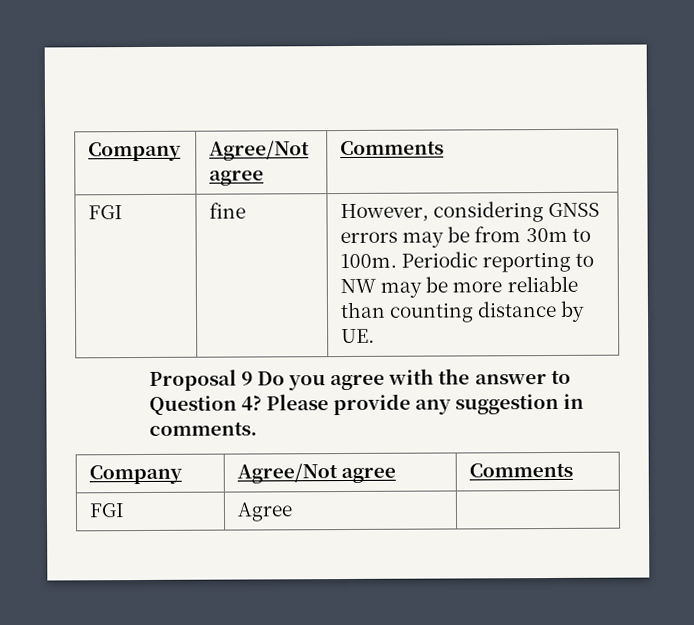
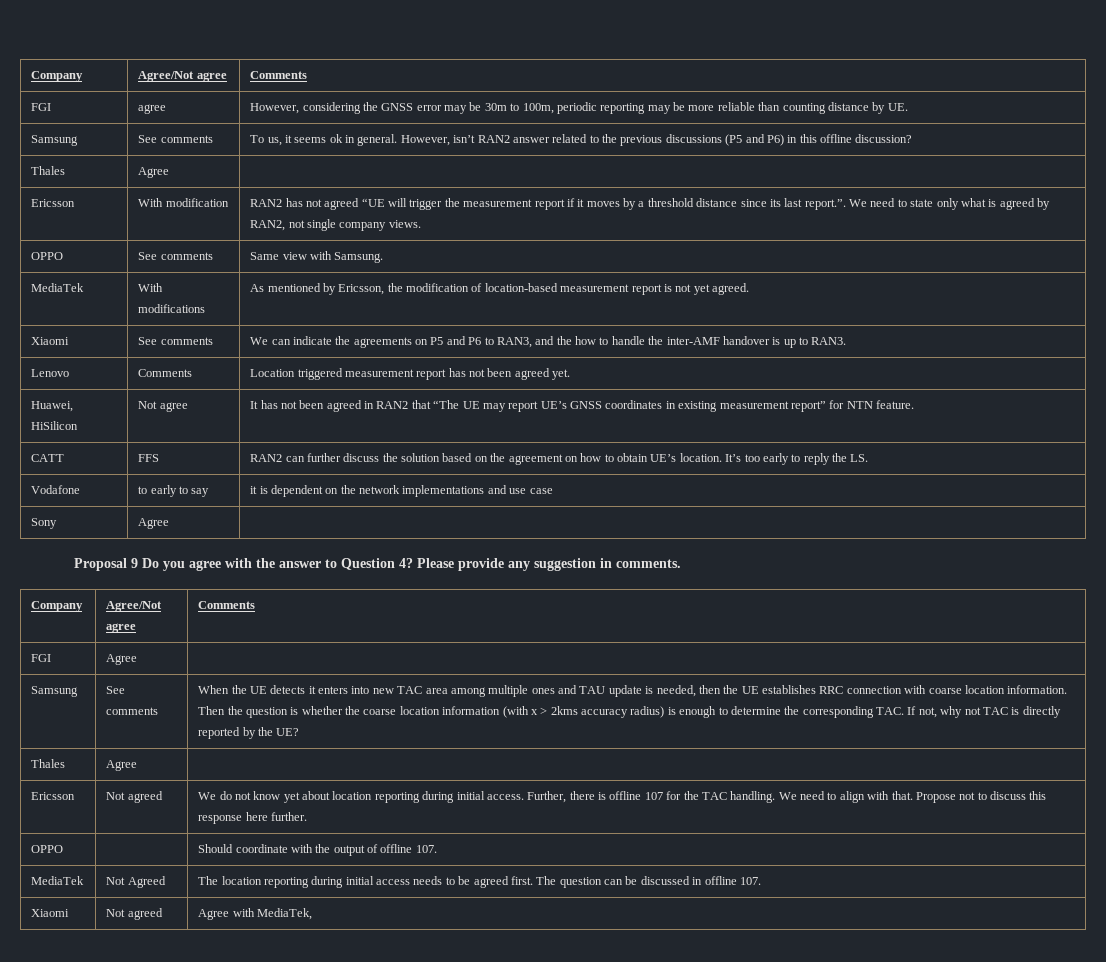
[88,141,183,162] [209,140,311,161] [209,170,265,186] [340,140,445,156] [88,205,124,220] [209,202,247,219] Company | Agree/Not agree | Comments // FGI | fine -> [31,71,84,82] [138,71,227,82] [250,71,308,79] [31,103,52,111] [138,104,167,114] Company | Agree/Not agree | Comments // FGI | agree
[548,202,601,218] [340,226,522,248] GNSS errors may be from -> [362,102,482,114] the GNSS error may be
[340,251,595,273] [340,278,377,294] 100m. Periodic reporting to NW -> [522,102,646,114] 100m, periodic reporting
(376, 336) none -> [31,135,79,146] [138,135,213,143] [250,134,913,146] [31,166,66,175] [138,167,170,178] [31,199,76,207] [138,198,229,207] [250,198,1051,210] [250,219,421,231] [31,252,64,260] [138,252,213,260] [250,251,384,263] [31,283,85,292] [138,283,164,292] [138,304,206,313] [250,283,750,295] [31,337,70,345] [138,337,213,345] [250,336,847,348] [31,369,70,377] [138,369,193,377] [250,368,571,380] [31,401,74,412] [31,421,79,430] [138,401,188,412] [250,400,915,412] [31,454,65,462] [138,454,160,462] [250,453,869,465] [31,485,81,494] [138,485,210,497] [250,485,553,497] [31,518,58,529] [138,518,170,529] // Samsung | See comments | To us, it seems ok in general. However, isn’t RAN2 answer related to the previous discussions (P5 and P6) in this offline discussion? // Thales | Agree | // Ericsson | With modification | RAN2 has not agreed “UE will trigger the measurement report if it moves by a threshold distance since its last report.”. We need to state only what is agreed by RAN2, not single company views. // OPPO | See comments | Same view with Samsung. // MediaTek | With modifications | As mentioned by Ericsson, the modification of location-based measurement report is not yet agreed. // Xiaomi | See comments | We can indicate the agreements on P5 and P6 to RAN3, and the how to handle the inter-AMF handover is up to RAN3. // Lenovo | Comments | Location triggered measurement report has not been agreed yet. // Huawei, HiSilicon | Not agree | It has not been agreed in RAN2 that “The UE may report UE’s GNSS coordinates in existing measurement report” for NTN feature. // CATT | FFS | RAN2 can further discuss the solution based on the agreement on how to obtain UE’s location. It’s too early to reply the LS. // Vodafone | to early to say | it is dependent on the network implementations and use case // Sony | Agree |
(294, 512) none -> [31,686,79,697] [106,686,126,694] [106,707,159,715] [198,685,1068,697] [198,706,1061,718] [198,727,300,739] [31,759,66,768] [106,760,138,771] [31,792,76,800] [106,791,163,803] [198,791,1047,803] [198,812,307,824] [31,845,64,853] [198,844,437,856] [31,876,85,885] [106,876,166,888] [198,876,761,888] [31,909,70,917] [106,908,163,920] [198,908,312,920] // Samsung | See comments | When the UE detects it enters into new TAC area among multiple ones and TAU update is needed, then the UE establishes RRC connection with coarse location information. Then the question is whether the coarse location information (with x > 2kms accuracy radius) is enough to determine the corresponding TAC. If not, why not TAC is directly reported by the UE? // Thales | Agree | // Ericsson | Not agreed | We do not know yet about location reporting during initial access. Further, there is offline 107 for the TAC handling. We need to align with that. Propose not to discuss this response here further. // OPPO | | Should coordinate with the output of offline 107. // MediaTek | Not Agreed | The location reporting during initial access needs to be agreed first. The question can be discussed in offline 107. // Xiaomi | Not agreed | Agree with MediaTek,

